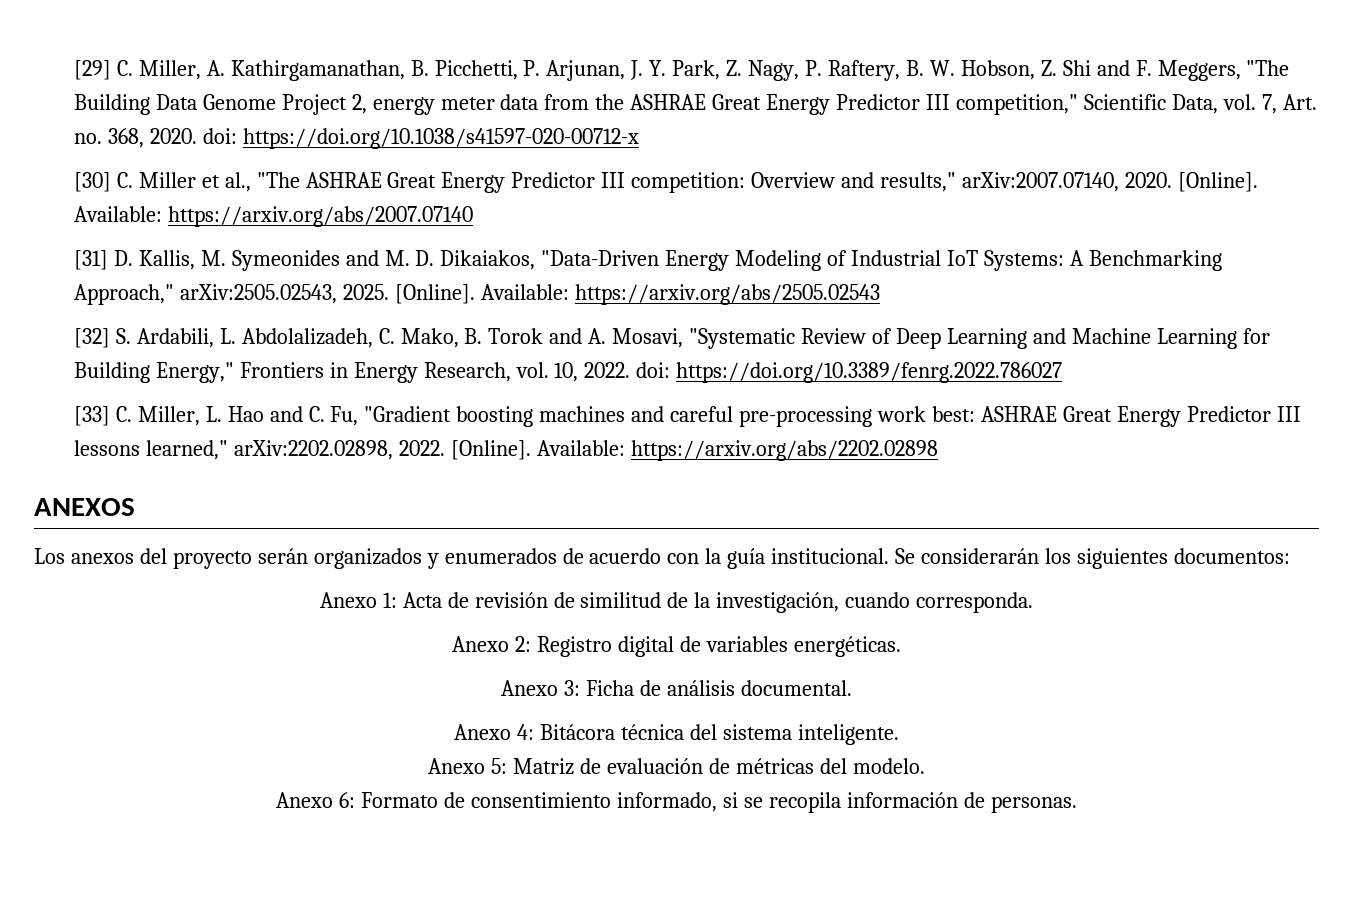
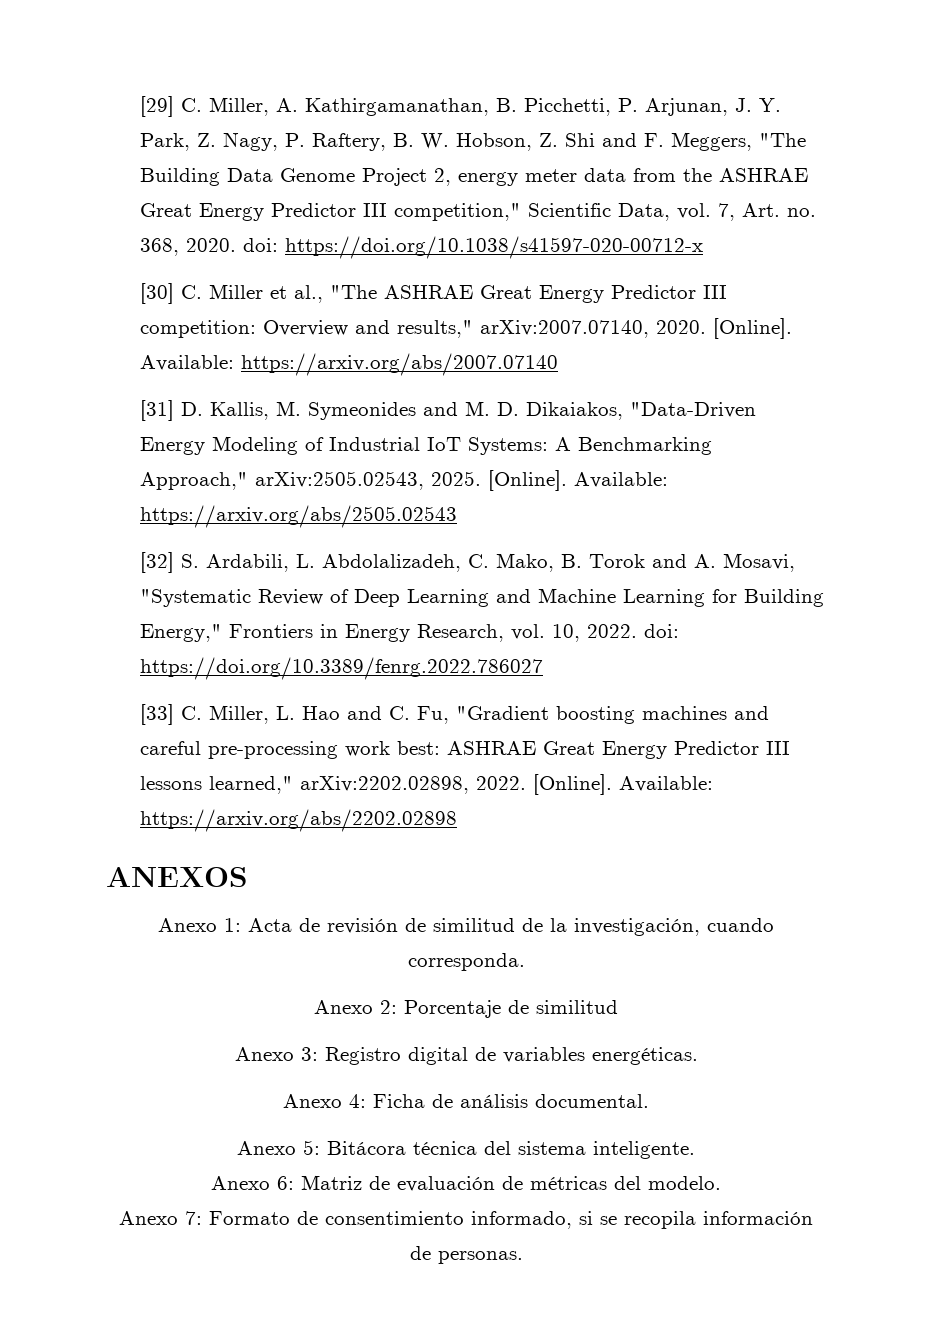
[34,548,1290,569] // Los anexos del proyecto serán organizados y enumerados de acuerdo con la guía institucional. Se considerarán los siguientes documentos: -> (248, 877) none
(532, 644) none -> [404,1000,618,1018] [234,1047,318,1061] Porcentaje de similitud // Anexo 3:
[564,680,581,696] 3: -> [349,1094,366,1108] 4:
[517,724,535,740] 4: -> [303,1140,320,1155] 5:
[491,758,508,774] 5: -> [277,1176,294,1190] 6:
[339,792,356,808] 6: -> [185,1211,202,1225] 7:

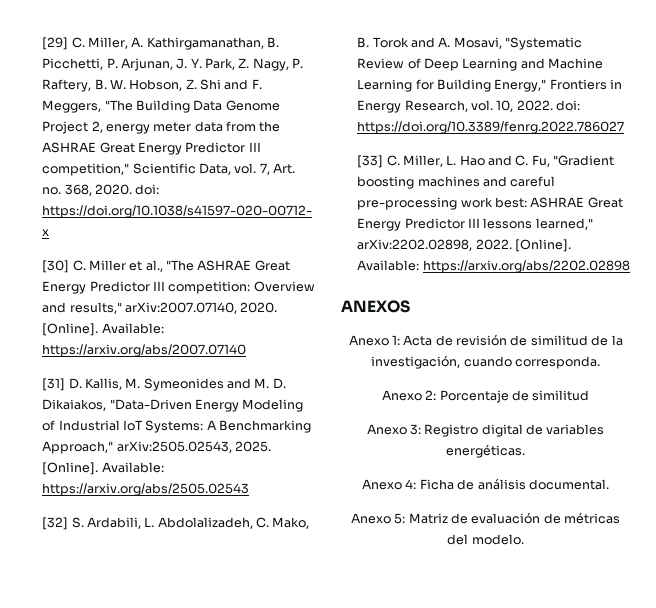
[327,1141,695,1159] [211,1176,294,1190] Bitácora técnica del sistema inteligente. // Anexo 6: -> (406, 518) none
[119,1211,813,1229] [409,1246,523,1264] // Anexo 7: Formato de consentimiento informado, si se recopila información de personas. -> (524, 539) none

